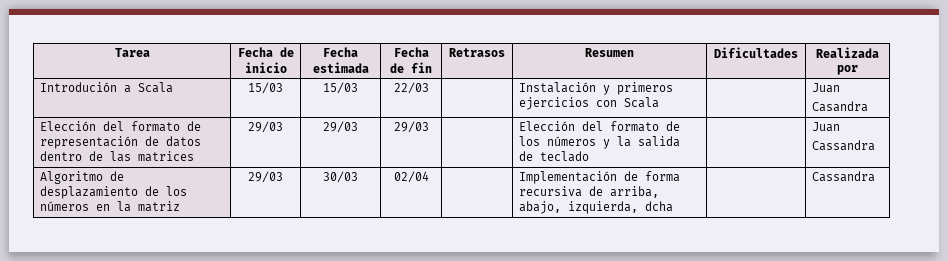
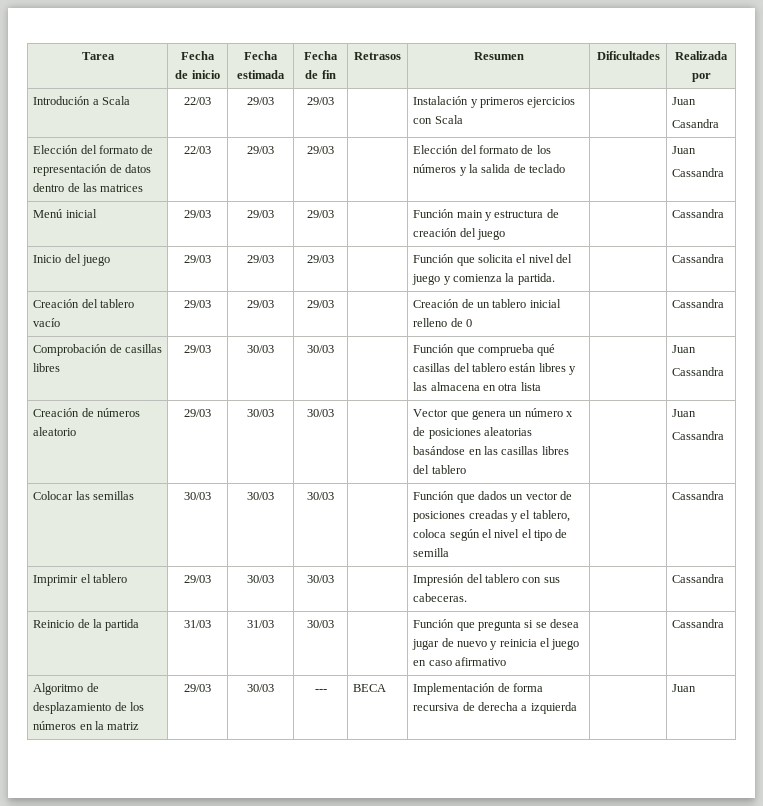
[248,82,283,94] [323,82,358,94] [393,82,429,94] 15/03 | 15/03 | 22/03 -> [184,97,211,105] [247,97,274,105] [307,97,334,105] 22/03 | 29/03 | 29/03
[248,121,283,133] 29/03 -> [184,146,211,154] 22/03
(875, 145) none -> [33,209,97,218] [184,210,211,218] [247,210,274,218] [307,210,334,218] [413,209,559,221] [413,228,505,240] [672,209,725,218] [33,254,110,266] [184,255,211,263] [247,255,274,263] [307,255,334,263] [413,254,572,266] [412,273,555,285] [672,254,725,263] [33,299,134,308] [33,318,61,327] [184,300,211,308] [247,300,274,308] [307,300,334,308] [413,299,561,308] [413,318,472,327] [672,299,725,308] [33,344,162,356] [33,363,61,372] [184,345,211,353] [247,345,274,353] [307,345,334,353] [413,344,556,356] [413,363,576,375] [413,382,541,391] [672,345,697,353] [672,367,725,376] [33,408,140,417] [33,427,77,436] [184,409,211,417] [247,409,274,417] [307,409,334,417] [413,408,573,420] [413,427,532,439] [413,446,569,455] [413,465,466,474] [672,409,697,417] [672,431,725,440] [33,491,134,500] [184,492,211,500] [247,492,274,500] [307,492,334,500] [413,491,572,503] [413,510,570,522] [413,529,568,541] [413,548,450,557] [672,491,725,500] [33,574,127,586] [184,575,211,583] [247,575,274,583] [307,575,334,583] [413,574,560,586] [413,593,468,602] [672,574,725,583] [33,619,140,631] [184,620,211,628] [247,620,274,628] [307,620,334,628] [413,619,579,631] [412,638,580,650] [413,657,506,666] [672,619,725,628] // Menú inicial | 29/03 | 29/03 | 29/03 | | Función main y estructura de creación del juego | | Cassandra // Inicio del juego | 29/03 | 29/03 | 29/03 | | Función que solicita el nivel del juego y comienza la partida. | | Cassandra // Creación del tablero vacío | 29/03 | 29/03 | 29/03 | | Creación de un tablero inicial relleno de 0 | | Cassandra // Comprobación de casillas libres | 29/03 | 30/03 | 30/03 | | Función que comprueba qué casillas del tablero están libres y las almacena en otra lista | | Juan // Cassandra // Creación de números aleatorio | 29/03 | 30/03 | 30/03 | | Vector que genera un número x de posiciones aleatorias basándose en las casillas libres del tablero | | Juan // Cassandra // Colocar las semillas | 30/03 | 30/03 | 30/03 | | Función que dados un vector de posiciones creadas y el tablero, coloca según el nivel el tipo de semilla | | Cassandra // Imprimir el tablero | 29/03 | 30/03 | 30/03 | | Impresión del tablero con sus cabeceras. | | Cassandra // Reinicio de la partida | 31/03 | 31/03 | 30/03 | | Función que pregunta si se desea jugar de nuevo y reinicia el juego en caso afirmativo | | Cassandra
[393,171,429,183] 02/04 | -> [314,689,327,692] [353,684,387,692] --- | BECA
[609,186,659,198] [518,201,673,214] [811,171,875,182] arriba, abajo, izquierda, dcha | | Cassandra -> [477,702,577,714] [672,684,697,692] derecha a izquierda | | Juan

